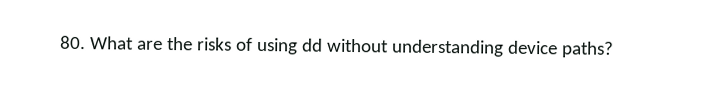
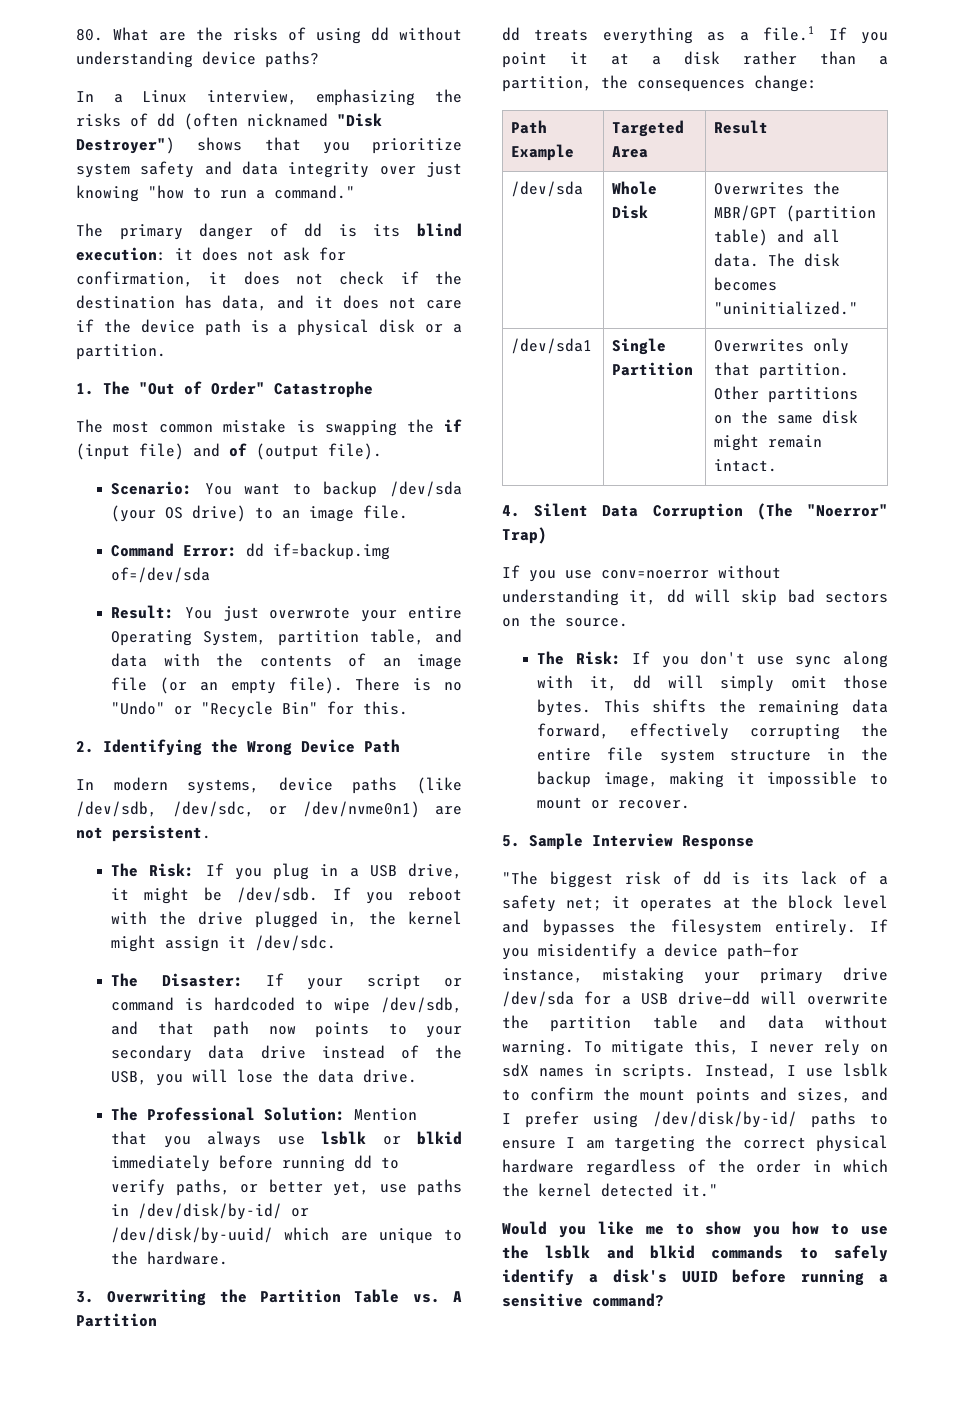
(614, 49) none -> [76,89,462,106] [76,113,382,130] [76,137,462,154] [76,161,462,178] [76,185,355,202] [76,223,462,240] [76,247,346,261] [76,271,462,287] [76,295,463,311] [76,319,463,336] [76,344,166,360] [76,381,373,398] [76,419,462,436] [76,443,382,460] [111,481,462,498] [111,505,409,522] [111,543,391,560] [111,567,211,583] [111,605,463,622] [111,629,463,646] [111,653,463,670] [111,677,462,694] [111,701,409,718] [76,739,400,756] [76,777,462,794] [76,801,462,818] [76,825,211,842] [111,863,462,880] [111,887,463,904] [111,911,463,928] [111,935,337,952] [111,973,462,990] [111,997,463,1014] [111,1021,463,1038] [111,1045,462,1062] [111,1069,418,1086] [111,1107,418,1121] [111,1131,463,1148] [111,1155,400,1172] [111,1179,463,1196] [111,1203,310,1220] [111,1227,463,1244] [111,1251,229,1265] [76,1289,462,1306] [76,1313,157,1327] [502,26,888,44] [502,51,888,68] [502,75,817,92] [511,120,548,134] [511,144,575,161] [612,120,685,137] [612,146,649,158] [714,120,769,134] [511,181,584,197] [612,181,658,195] [612,205,649,219] [714,181,841,195] [714,205,877,222] [714,229,841,246] [714,253,841,267] [714,277,778,291] [714,301,859,315] [511,338,593,354] [612,338,667,355] [612,362,694,376] [714,338,850,355] [714,362,850,379] [714,386,859,403] [714,410,859,424] [714,434,823,451] [714,459,778,472] [502,503,888,520] [502,527,547,544] [502,565,781,582] [502,589,888,606] [502,613,628,627] [537,651,888,668] [537,675,888,692] [537,699,888,716] [537,723,888,740] [537,747,888,764] [537,771,888,788] [537,797,691,809] [502,833,754,850] [502,871,888,888] [502,895,888,912] [502,919,888,936] [502,943,799,960] [502,967,888,984] [502,991,888,1007] [502,1015,888,1032] [502,1039,888,1056] [502,1063,888,1080] [502,1087,888,1104] [502,1111,888,1128] [502,1135,888,1152] [502,1159,888,1176] [502,1183,718,1197] [502,1221,888,1238] [502,1245,888,1262] [502,1269,888,1286] [502,1293,664,1307] // In a Linux interview, emphasizing the risks of dd (often nicknamed "Disk Destroyer") shows that you prioritize system safety and data integrity over just knowing "how to run a command." // The primary danger of dd is its blind execution: it does not ask for confirmation, it does not check if the destination has data, and it does not care if the device path is a physical disk or a partition. // 1. The "Out of Order" Catastrophe // The most common mistake is swapping the if (input file) and of (output file). // Scenario: You want to backup /dev/sda (your OS drive) to an image file. // Command Error: dd if=backup.img of=/dev/sda // Result: You just overwrote your entire Operating System, partition table, and data with the contents of an image file (or an empty file). There is no "Undo" or "Recycle Bin" for this. // 2. Identifying the Wrong Device Path // In modern systems, device paths (like /dev/sdb, /dev/sdc, or /dev/nvme0n1) are not persistent. // The Risk: If you plug in a USB drive, it might be /dev/sdb. If you reboot with the drive plugged in, the kernel might assign it /dev/sdc. // The Disaster: If your script or command is hardcoded to wipe /dev/sdb, and that path now points to your secondary data drive instead of the USB, you will lose the data drive. // The Professional Solution: Mention that you always use lsblk or blkid immediately before running dd to verify paths, or better yet, use paths in /dev/disk/by-id/ or /dev/disk/by-uuid/ which are unique to the hardware. // 3. Overwriting the Partition Table vs. A Partition // dd treats everything as a file.1 If you point it at a disk rather than a partition, the consequences change: // Path Example | Targeted Area | Result // /dev/sda | Whole Disk | Overwrites the MBR/GPT (partition table) and all data. The disk becomes "uninitialized." // /dev/sda1 | Single Partition | Overwrites only that partition. Other partitions on the same disk might remain intact. // 4. Silent Data Corruption (The "Noerror" Trap) // If you use conv=noerror without understanding it, dd will skip bad sectors on the source. // The Risk: If you don't use sync along with it, dd will simply omit those bytes. This shifts the remaining data forward, effectively corrupting the entire file system structure in the backup image, making it impossible to mount or recover. // 5. Sample Interview Response // "The biggest risk of dd is its lack of a safety net; it operates at the block level and bypasses the filesystem entirely. If you misidentify a device path—for instance, mistaking your primary drive /dev/sda for a USB drive—dd will overwrite the partition table and data without warning. To mitigate this, I never rely on sdX names in scripts. Instead, I use lsblk to confirm the mount points and sizes, and I prefer using /dev/disk/by-id/ paths to ensure I am targeting the correct physical hardware regardless of the order in which the kernel detected it." // Would you like me to show you how to use the lsblk and blkid commands to safely identify a disk's UUID before running a sensitive command?

